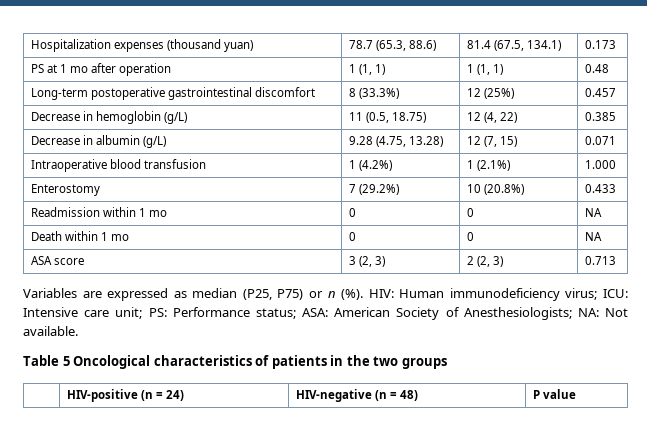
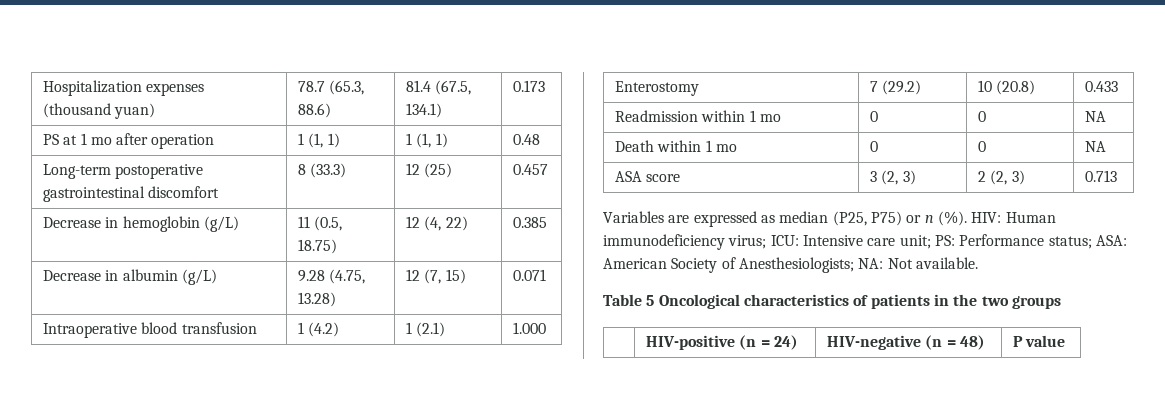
[358,88,399,99] [466,88,514,99] (33.3%) | 12 (25%) -> [310,163,347,178] [405,163,453,178] (33.3) | 12 (25)
[358,160,392,171] [466,160,510,171] (4.2%) | 1 (2.1%) -> [308,322,340,337] [405,322,446,337] (4.2) | 1 (2.1)
[358,184,399,195] (29.2%) -> [882,80,922,95] (29.2)
[483,184,524,195] (20.8%) -> [996,80,1036,95] (20.8)

